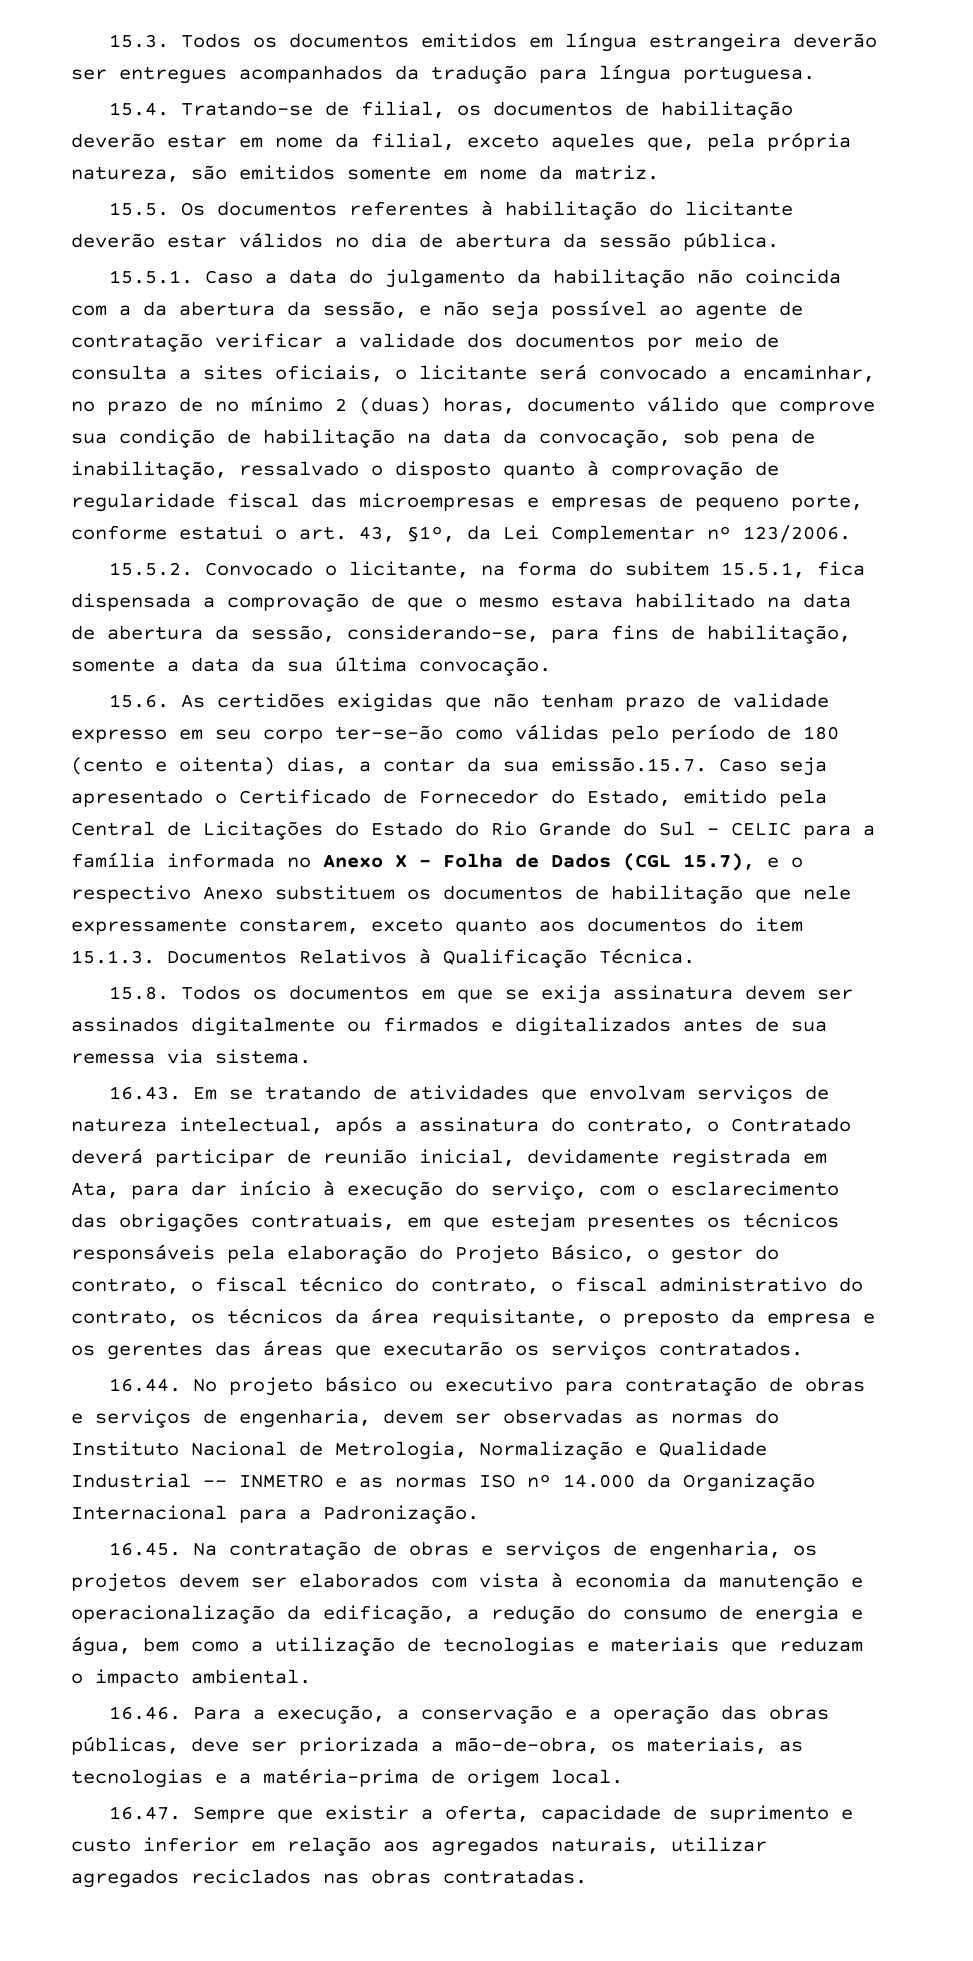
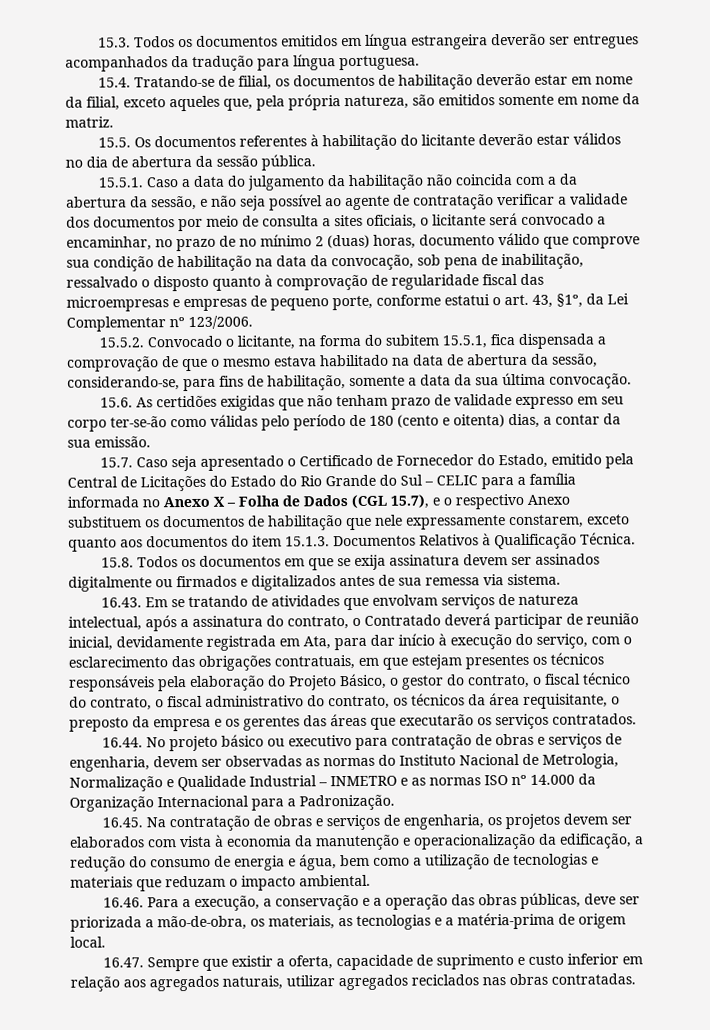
[551,757,707,772] emissão.15.7. -> [94,436,151,448] [100,457,134,468] emissão. // 15.7.
[203,1480,227,1487] -– -> [318,782,328,787] –

